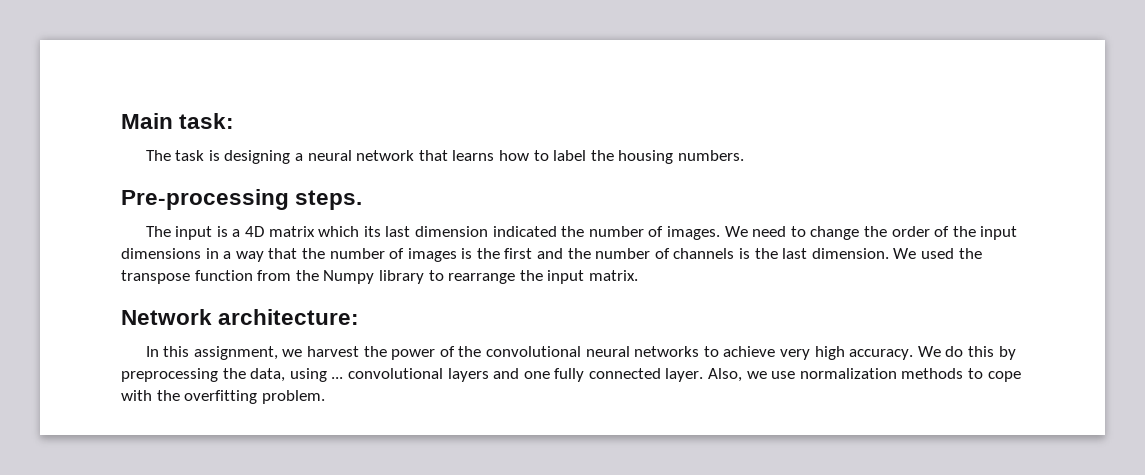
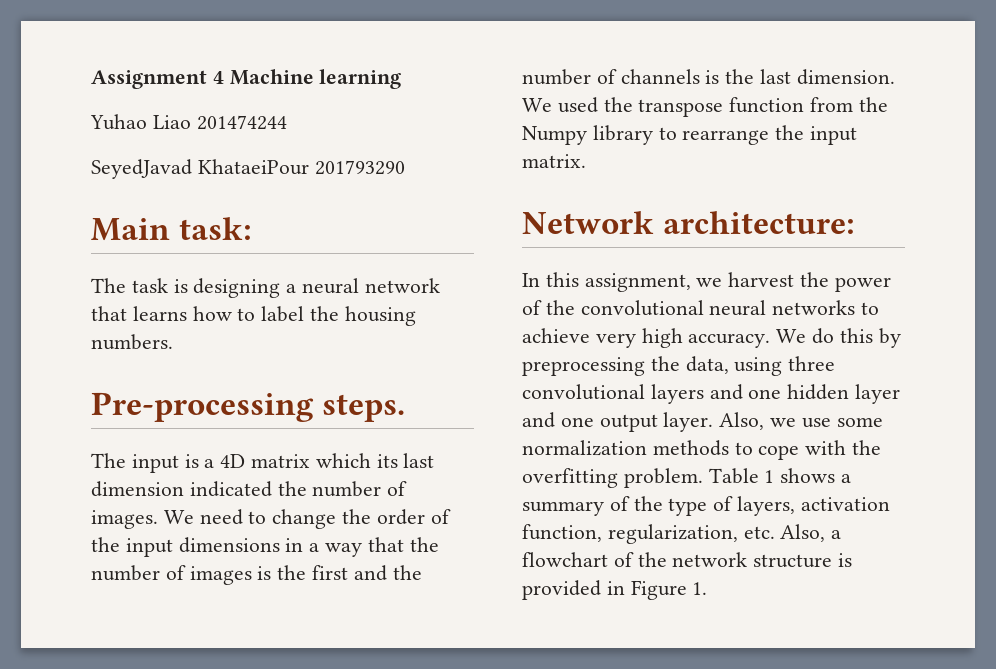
(121, 121) none -> [91,69,402,89] [90,114,287,130] [91,159,405,179] Assignment 4 Machine learning // Yuhao Liao 201474244 // SeyedJavad KhataeiPour 201793290 //
[331,377,344,379] ... -> [788,356,836,371] three
[554,368,661,382] fully connected -> [787,384,901,404] [522,412,658,432] hidden layer and one output
(796, 375) none -> [836,417,883,427] some
(325, 397) none -> [708,468,852,484] [522,496,890,516] [522,524,842,544] [522,552,853,568] [522,580,708,600] Table 1 shows a summary of the type of layers, activation function, regularization, etc. Also, a flowchart of the network structure is provided in Figure 1.

